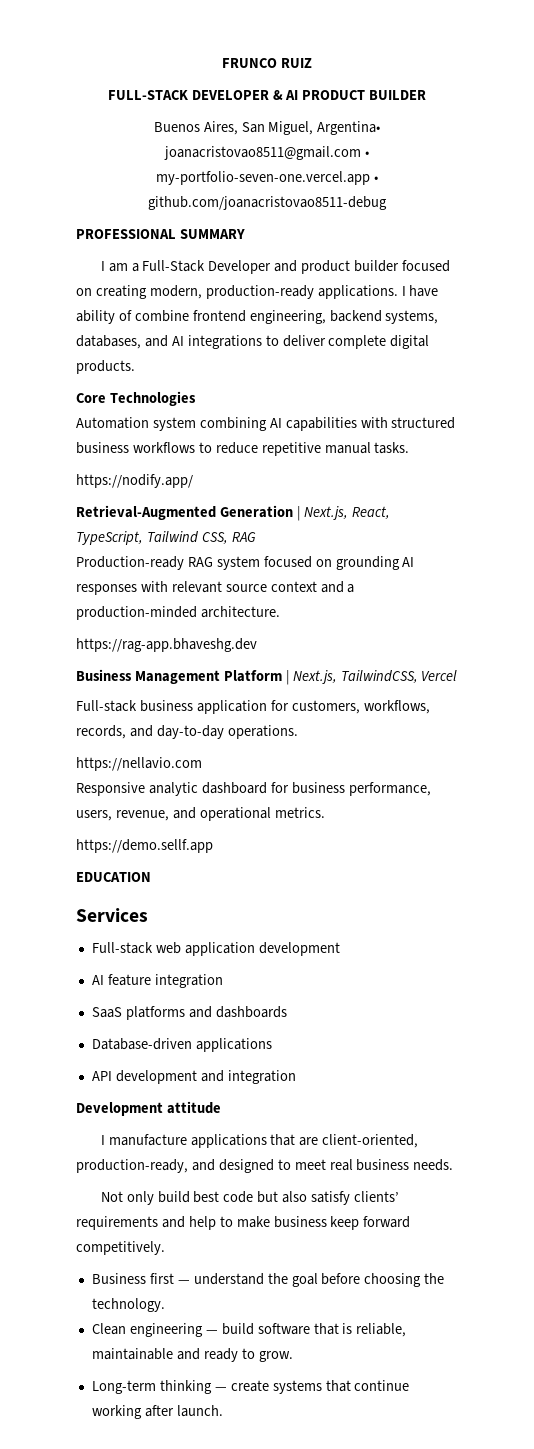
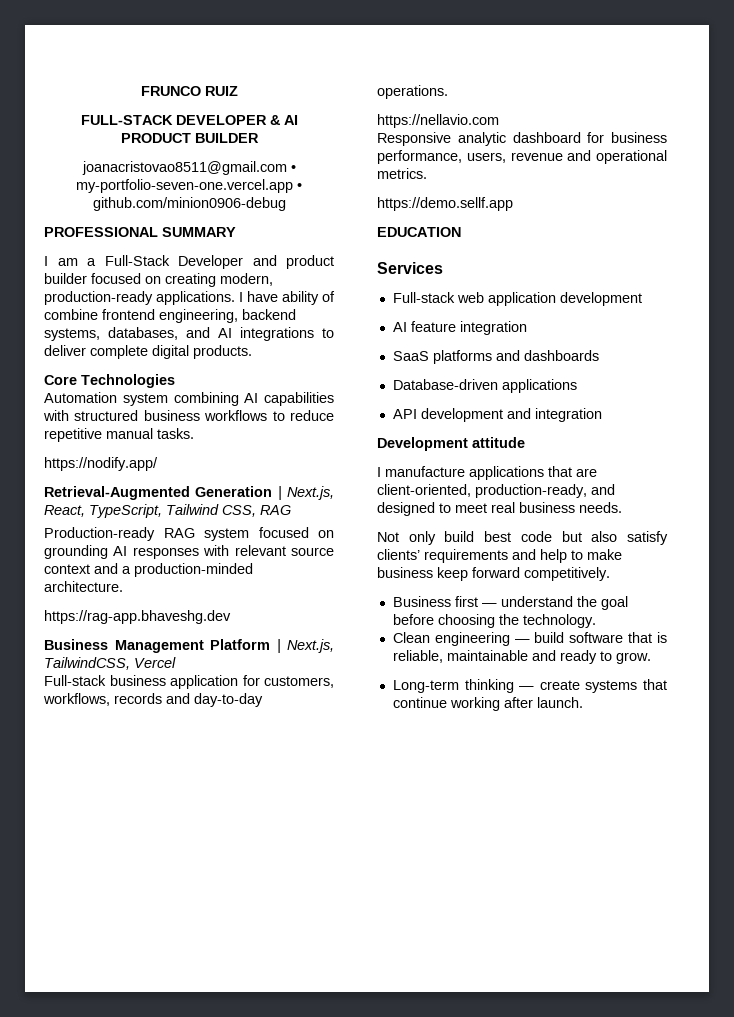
[153,121,381,135] Buenos Aires, San Miguel, Argentina• -> (259, 138) none
[148,196,387,210] github.com/joanacristovao8511-debug -> [92,197,286,211] github.com/minion0906-debug
[76,725,126,739] records, -> [114,693,162,704] records
[115,810,169,821] revenue, -> [510,152,563,161] revenue

